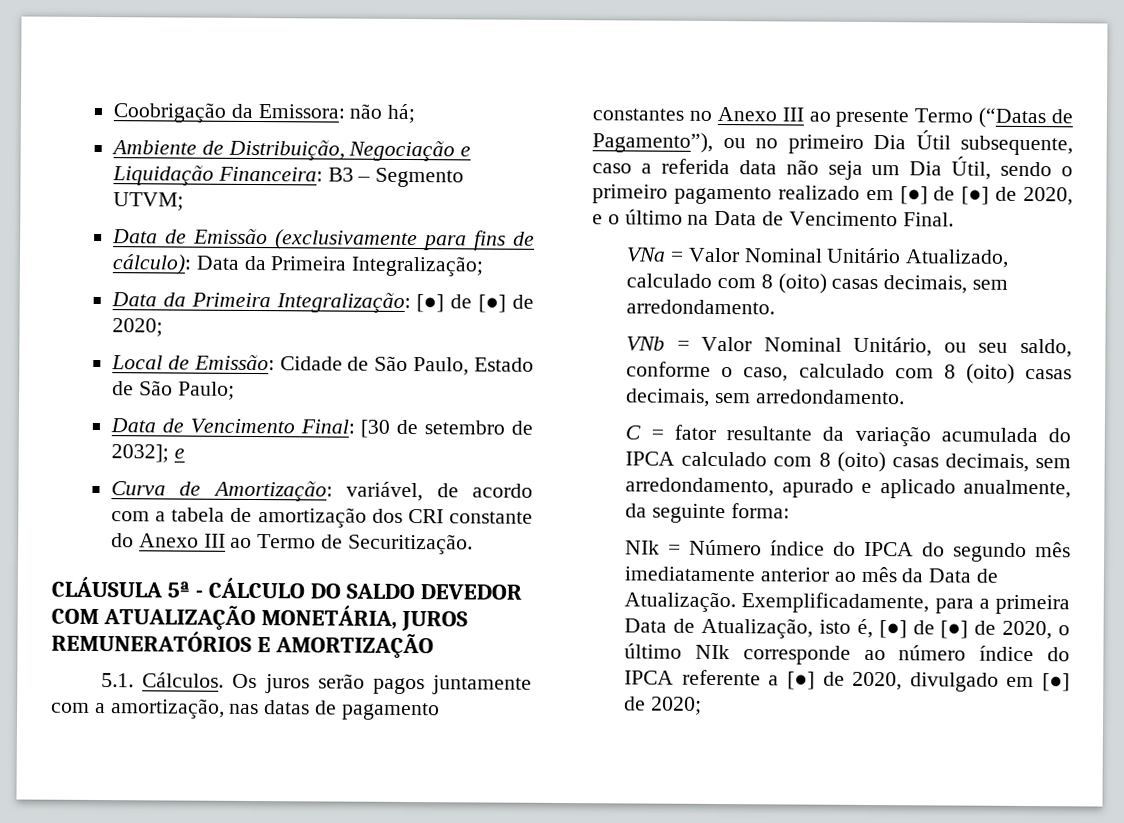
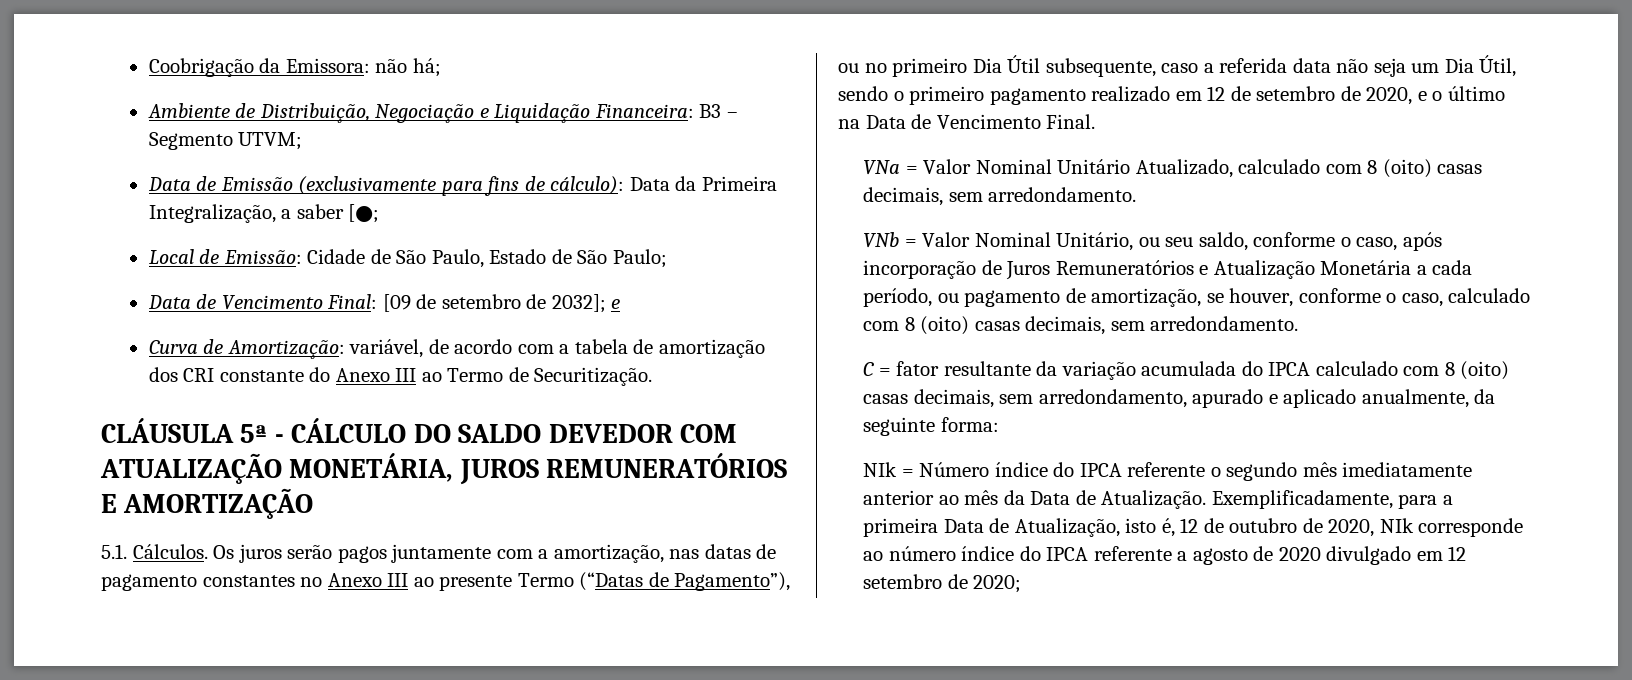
[351,255,484,277] [110,292,535,314] [111,318,163,337] Integralização; // Data da Primeira Integralização: [●] de [●] de 2020; -> [148,204,380,223] Integralização, a saber [●;
[360,419,391,438] [30 -> [382,294,411,312] [09
[899,186,990,205] [●] de [●] -> [1207,86,1336,101] 12 de setembro
(789, 374) none -> [1402,232,1442,251] [863,260,1473,280] [863,288,1443,307] após incorporação de Juros Remuneratórios e Atualização Monetária a cada período, ou pagamento de amortização, se houver, conforme o caso,
[922,542,946,557] do -> [1127,462,1221,477] referente o
[878,620,1070,640] [624,643,683,659] [●] de [●] de 2020, o último -> [1180,518,1375,537] 12 de outubro de 2020,
[787,671,1070,692] [●] de 2020, divulgado em [●] -> [1192,546,1467,565] [863,574,943,589] agosto de 2020 divulgado em 12 setembro

